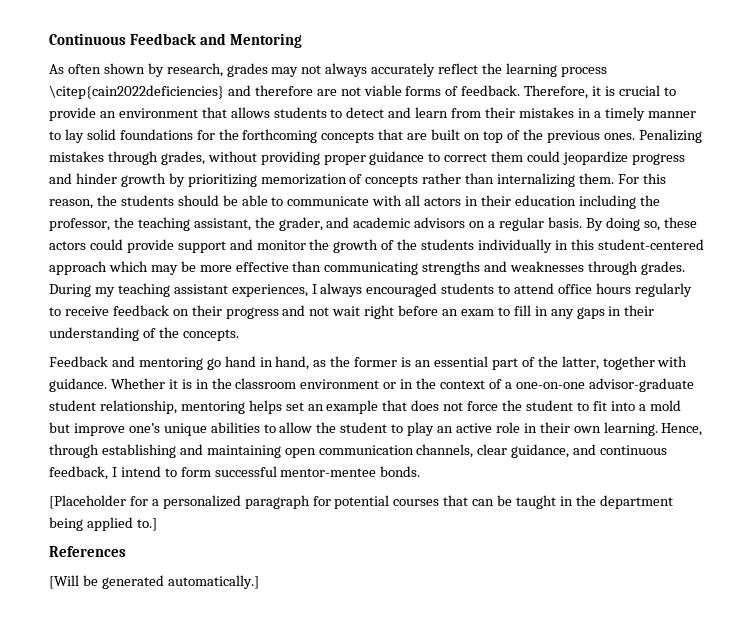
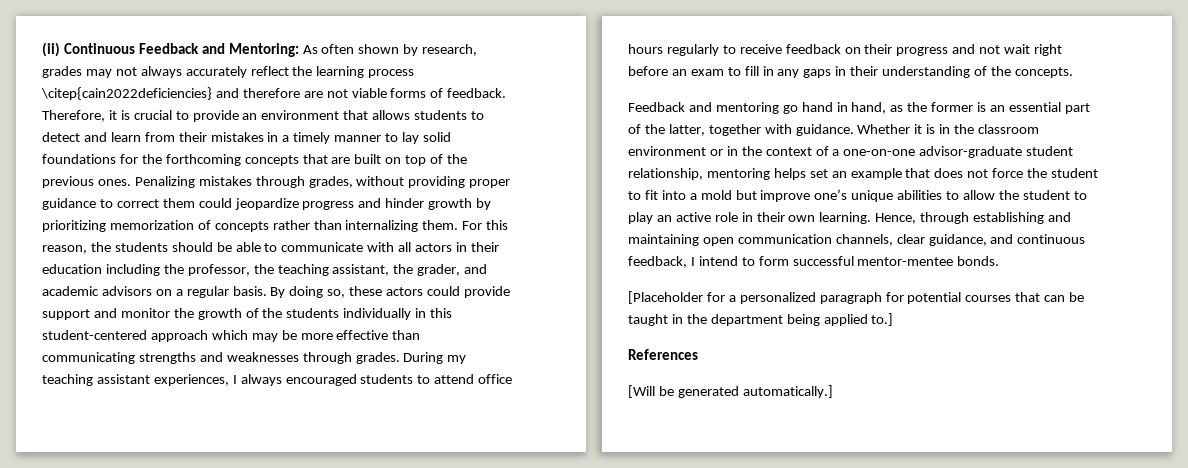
(49, 39) none -> [42,42,60,57] (ii)
[229,33,302,48] Mentoring // -> [228,43,299,57] Mentoring:

